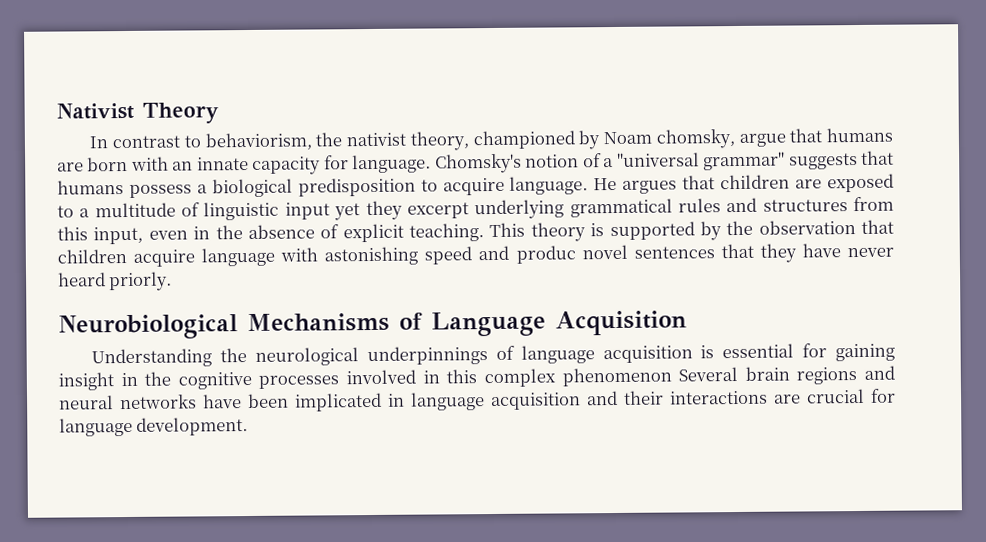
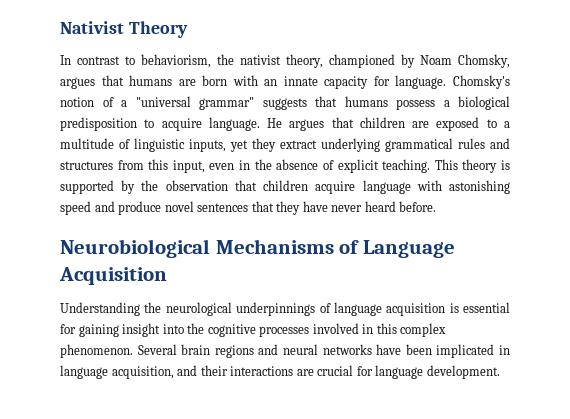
[655,129,786,149] chomsky, argue -> [458,54,510,68] [60,77,95,89] Chomsky, argues
[284,202,330,220] input -> [189,139,226,152] inputs,
[406,202,469,219] excerpt -> [280,140,317,149] extract
[515,245,576,264] produc -> [118,201,162,215] produce
[108,271,173,292] priorly. -> [399,201,437,212] before.
[120,372,138,387] in -> [162,324,184,334] into
[561,367,672,387] phenomenon -> [60,344,133,358] phenomenon.
[491,392,581,411] acquisition -> [111,366,174,379] acquisition,

